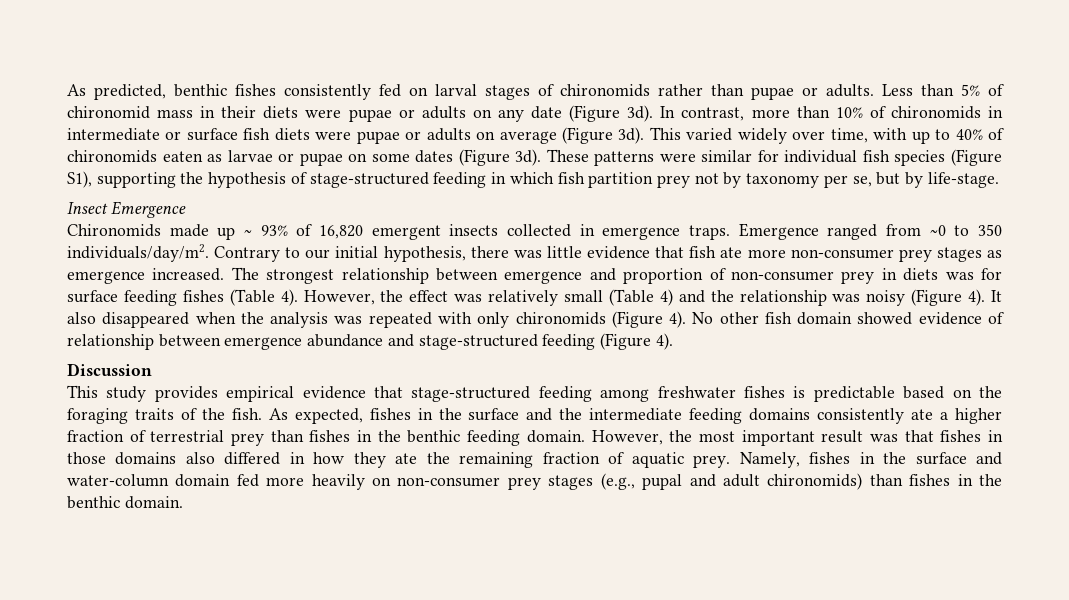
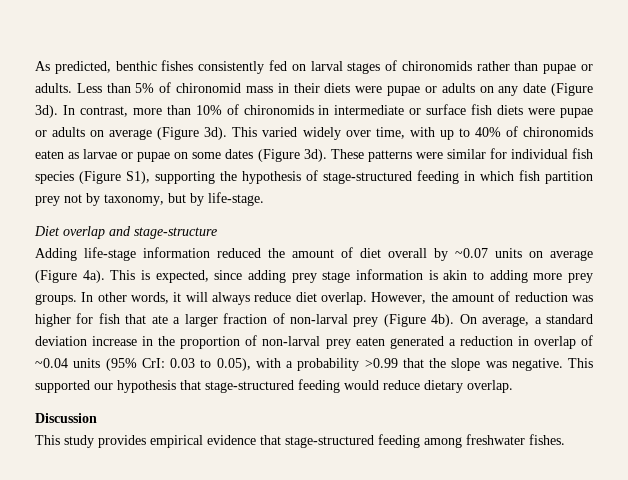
[746,173,872,188] taxonomy per se, -> [104,194,164,206] taxonomy,
[67,201,186,218] [67,223,1002,240] [67,244,1003,262] [67,267,1002,284] [67,289,1002,306] [67,311,1005,328] [67,333,673,350] Insect Emergence // Chironomids made up ~ 93% of 16,820 emergent insects collected in emergence traps. Emergence ranged from ~0 to 350 individuals/day/m2. Contrary to our initial hypothesis, there was little evidence that fish ate more non-consumer prey stages as emergence increased. The strongest relationship between emergence and proportion of non-consumer prey in diets was for surface feeding fishes (Table 4). However, the effect was relatively small (Table 4) and the relationship was noisy (Figure 4). It also disappeared when the analysis was repeated with only chironomids (Figure 4). No other fish domain showed evidence of relationship between emergence abundance and stage-structured feeding (Figure 4). -> [34,226,217,239] [35,247,593,261] [35,269,594,283] [35,291,593,305] [35,313,593,327] [35,335,593,349] [35,358,593,371] [35,379,513,393] Diet overlap and stage-structure // Adding life-stage information reduced the amount of diet overall by ~0.07 units on average (Figure 4a). This is expected, since adding prey stage information is akin to adding more prey groups. In other words, it will always reduce diet overlap. However, the amount of reduction was higher for fish that ate a larger fraction of non-larval prey (Figure 4b). On average, a standard deviation increase in the proportion of non-larval prey eaten generated a reduction in overlap of ~0.04 units (95% CrI: 0.03 to 0.05), with a probability >0.99 that the slope was negative. This supported our hypothesis that stage-structured feeding would reduce dietary overlap.
[743,386,1002,402] [67,408,1002,424] [67,430,1004,446] [67,452,1003,468] [67,473,1002,490] [67,496,183,509] fishes is predictable based on the foraging traits of the fish. As expected, fishes in the surface and the intermediate feeding domains consistently ate a higher fraction of terrestrial prey than fishes in the benthic feeding domain. However, the most important result was that fishes in those domains also differed in how they ate the remaining fraction of aquatic prey. Namely, fishes in the surface and water-column domain fed more heavily on non-consumer prey stages (e.g., pupal and adult chironomids) than fishes in the benthic domain. -> [529,434,565,445] fishes.

